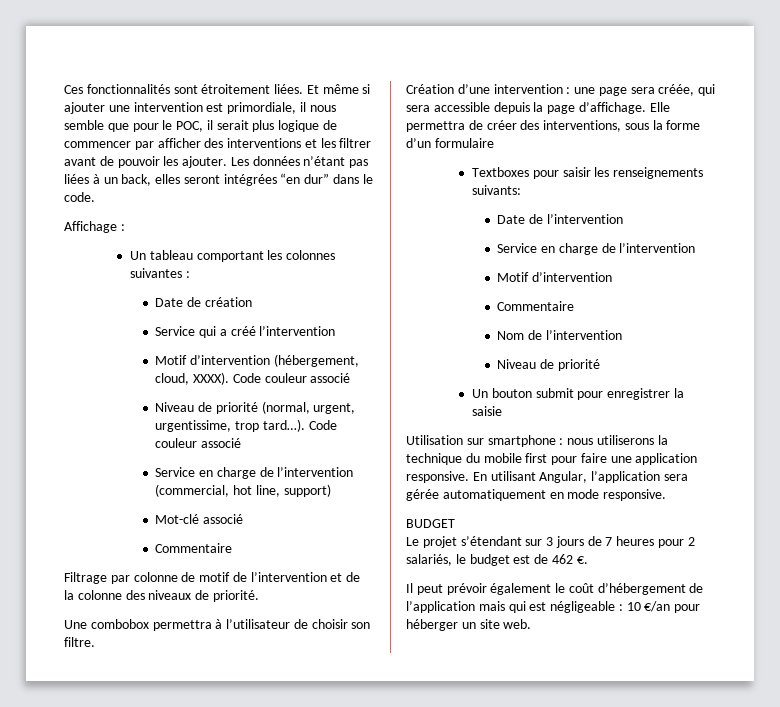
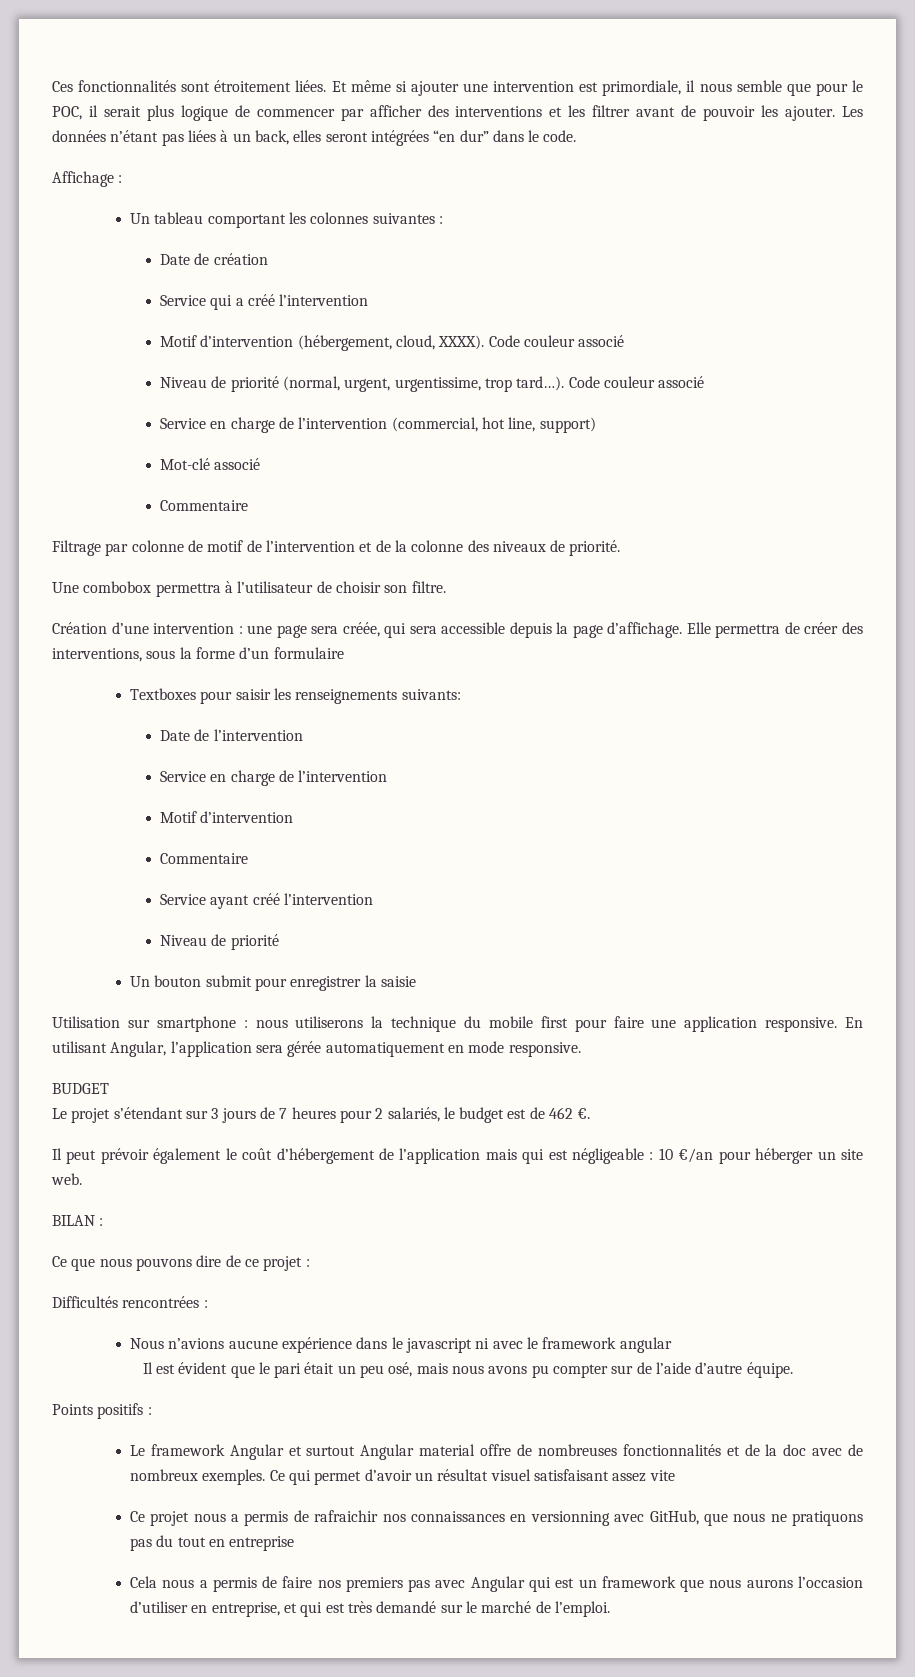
[497,330,543,340] Nom de -> [160,893,280,909] Service ayant créé
(532, 624) none -> [52,1215,104,1226] [52,1255,310,1271] [52,1296,208,1308] [129,1337,672,1353] [142,1362,793,1378] [52,1403,152,1419] [129,1444,863,1460] [129,1469,675,1485] [129,1510,863,1526] [129,1535,295,1551] [129,1576,863,1592] [129,1601,610,1617] // BILAN : // Ce que nous pouvons dire de ce projet : // Difficultés rencontrées : // Nous n’avions aucune expérience dans le javascript ni avec le framework angular // Il est évident que le pari était un peu osé, mais nous avons pu compter sur de l’aide d’autre équipe. // Points positifs : // Le framework Angular et surtout Angular material offre de nombreuses fonctionnalités et de la doc avec de nombreux exemples. Ce qui permet d’avoir un résultat visuel satisfaisant assez vite // Ce projet nous a permis de rafraichir nos connaissances en versionning avec GitHub, que nous ne pratiquons pas du tout en entreprise // Cela nous a permis de faire nos premiers pas avec Angular qui est un framework que nous aurons l’occasion d’utiliser en entreprise, et qui est très demandé sur le marché de l’emploi.

